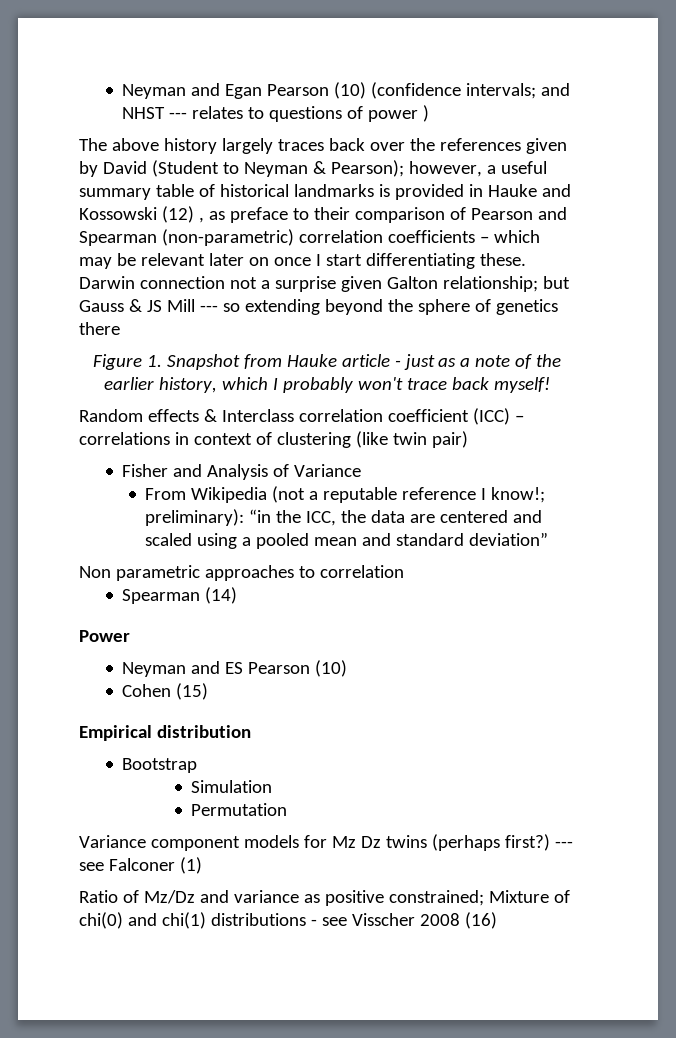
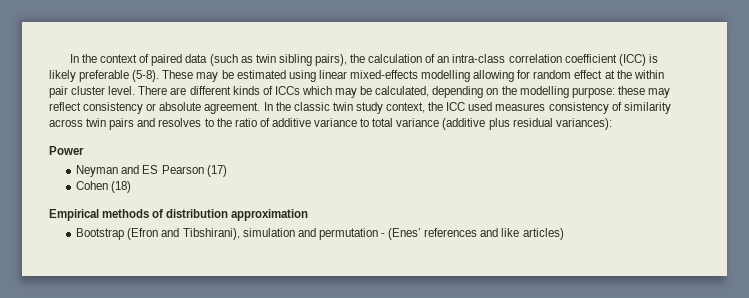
[122,82,571,99] [122,105,430,122] [79,138,567,154] [79,160,547,177] [79,184,571,200] [79,206,567,223] [79,229,540,246] [79,253,526,269] [79,276,570,292] [79,299,558,315] [79,322,120,335] [92,354,562,370] [104,377,550,393] [79,408,524,425] [79,431,468,448] [122,464,362,480] [145,486,546,503] [145,509,543,526] [145,532,549,549] [79,565,404,581] [122,587,238,604] Neyman and Egan Pearson (10) (confidence intervals; and NHST --- relates to questions of power ) // The above history largely traces back over the references given by David (Student to Neyman & Pearson); however, a useful summary table of historical landmarks is provided in Hauke and Kossowski (12) , as preface to their comparison of Pearson and Spearman (non-parametric) correlation coefficients – which may be relevant later on once I start differentiating these. Darwin connection not a surprise given Galton relationship; but Gauss & JS Mill --- so extending beyond the sphere of genetics there // Figure 1. Snapshot from Hauke article - just as a note of the earlier history, which I probably won't trace back myself! // Random effects & Interclass correlation coefficient (ICC) – correlations in context of clustering (like twin pair) // Fisher and Analysis of Variance // From Wikipedia (not a reputable reference I know!; preliminary): “in the ICC, the data are centered and scaled using a pooled mean and standard deviation” // Non parametric approaches to correlation // Spearman (14) -> [69,54,658,66] [49,70,664,82] [49,86,670,98] [49,102,671,114] [49,118,612,130] In the context of paired data (such as twin sibling pairs), the calculation of an intra-class correlation coefficient (ICC) is likely preferable (5-8). These may be estimated using linear mixed-effects modelling allowing for random effect at the within pair cluster level. There are different kinds of ICCs which may be calculated, depending on the modelling purpose: these may reflect consistency or absolute agreement. In the classic twin study context, the ICC used measures consistency of similarity across twin pairs and resolves to the ratio of additive variance to total variance (additive plus residual variances):
[315,660,348,677] (10) -> [206,165,227,177] (17)
[176,683,209,700] (15) -> [111,181,132,193] (18)
(152, 733) none -> [102,209,164,218] methods of
(251, 731) none -> [231,209,309,221] approximation
[191,780,273,793] [191,803,288,816] [79,834,573,851] [79,857,202,874] [79,890,570,906] [79,912,497,929] // Simulation // Permutation // Variance component models for Mz Dz twins (perhaps first?) --- see Falconer (1) // Ratio of Mz/Dz and variance as positive constrained; Mixture of chi(0) and chi(1) distributions - see Visscher 2008 (16) -> [127,228,564,240] (Efron and Tibshirani), simulation and permutation - (Enes’ references and like articles)

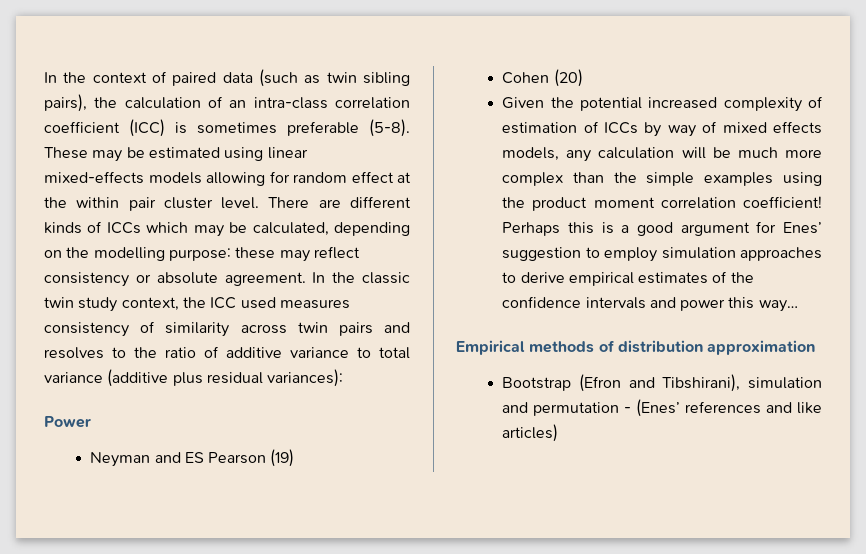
[49,70,76,82] likely -> [197,122,277,134] sometimes
[421,70,471,82] modelling -> [148,172,202,184] models
[206,165,227,177] (17) -> [270,449,295,467] (19)
[111,181,132,193] (18) -> [553,69,583,87] [502,96,823,112] [502,121,822,137] [502,147,822,162] [502,172,822,186] [502,196,822,211] [502,221,822,236] [502,247,822,262] [502,271,754,286] [502,296,798,312] (20) // Given the potential increased complexity of estimation of ICCs by way of mixed effects models, any calculation will be much more complex than the simple examples using the product moment correlation coefficient! Perhaps this is a good argument for Enes’ suggestion to employ simulation approaches to derive empirical estimates of the confidence intervals and power this way…

